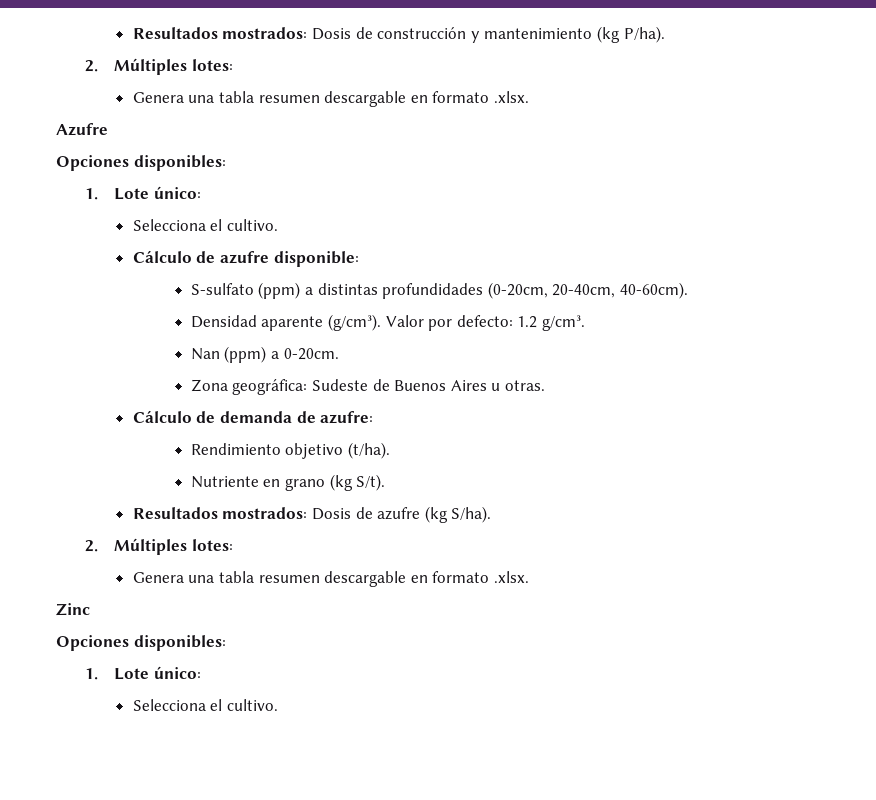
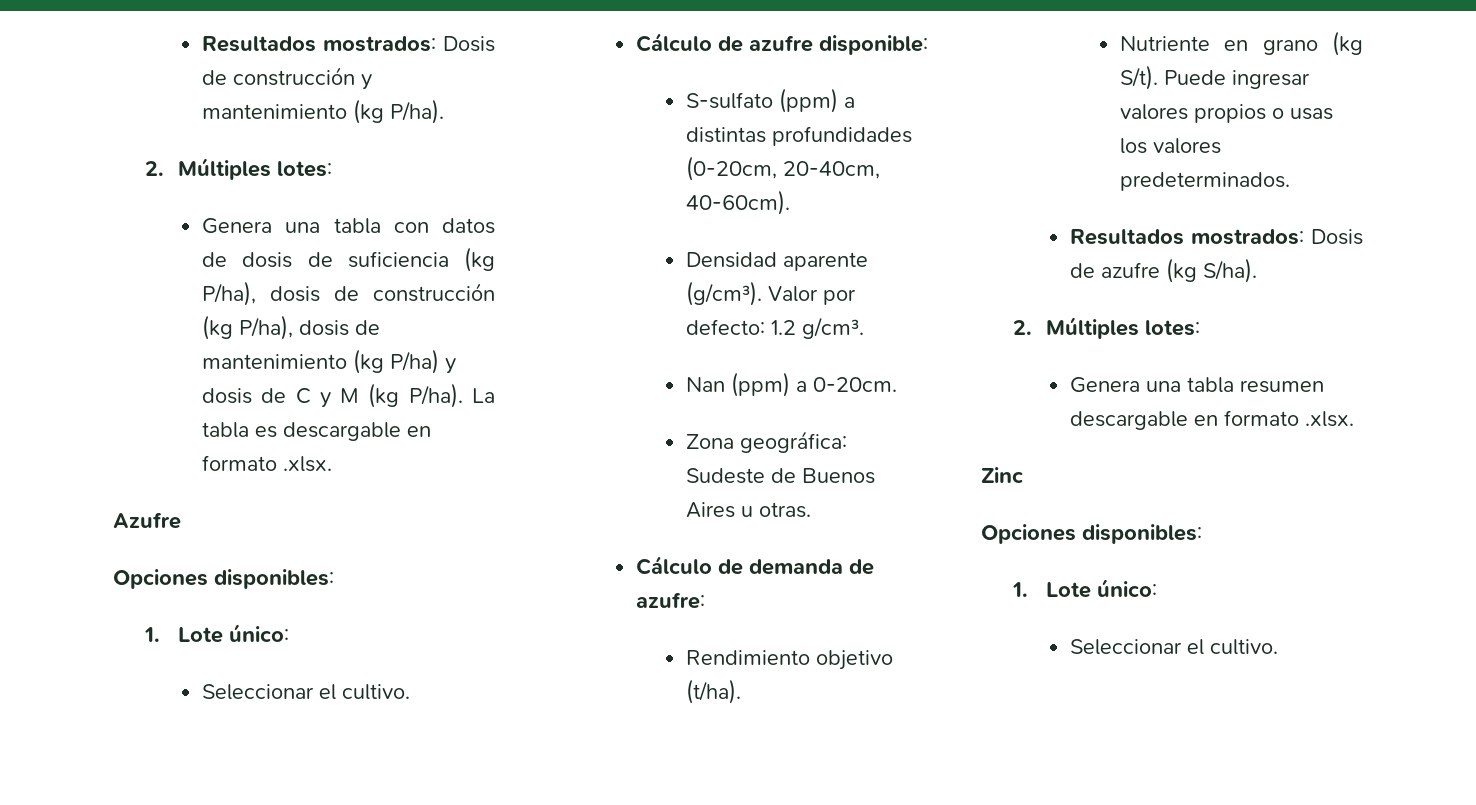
[258,95,320,103] resumen -> [393,218,495,234] [202,247,495,272] [202,281,495,306] [202,315,381,340] [202,349,457,374] [202,383,495,408] [202,422,278,438] con datos de dosis de suficiencia (kg P/ha), dosis de construcción (kg P/ha), dosis de mantenimiento (kg P/ha) y dosis de C y M (kg P/ha). La tabla es
[132,219,206,231] Selecciona -> [202,684,315,700] Seleccionar
(386, 482) none -> [1163,70,1310,89] [1119,104,1333,123] [1119,138,1221,154] [1119,172,1290,191] Puede ingresar valores propios o usas los valores predeterminados.
[132,699,206,711] Selecciona -> [1070,639,1183,655] Seleccionar

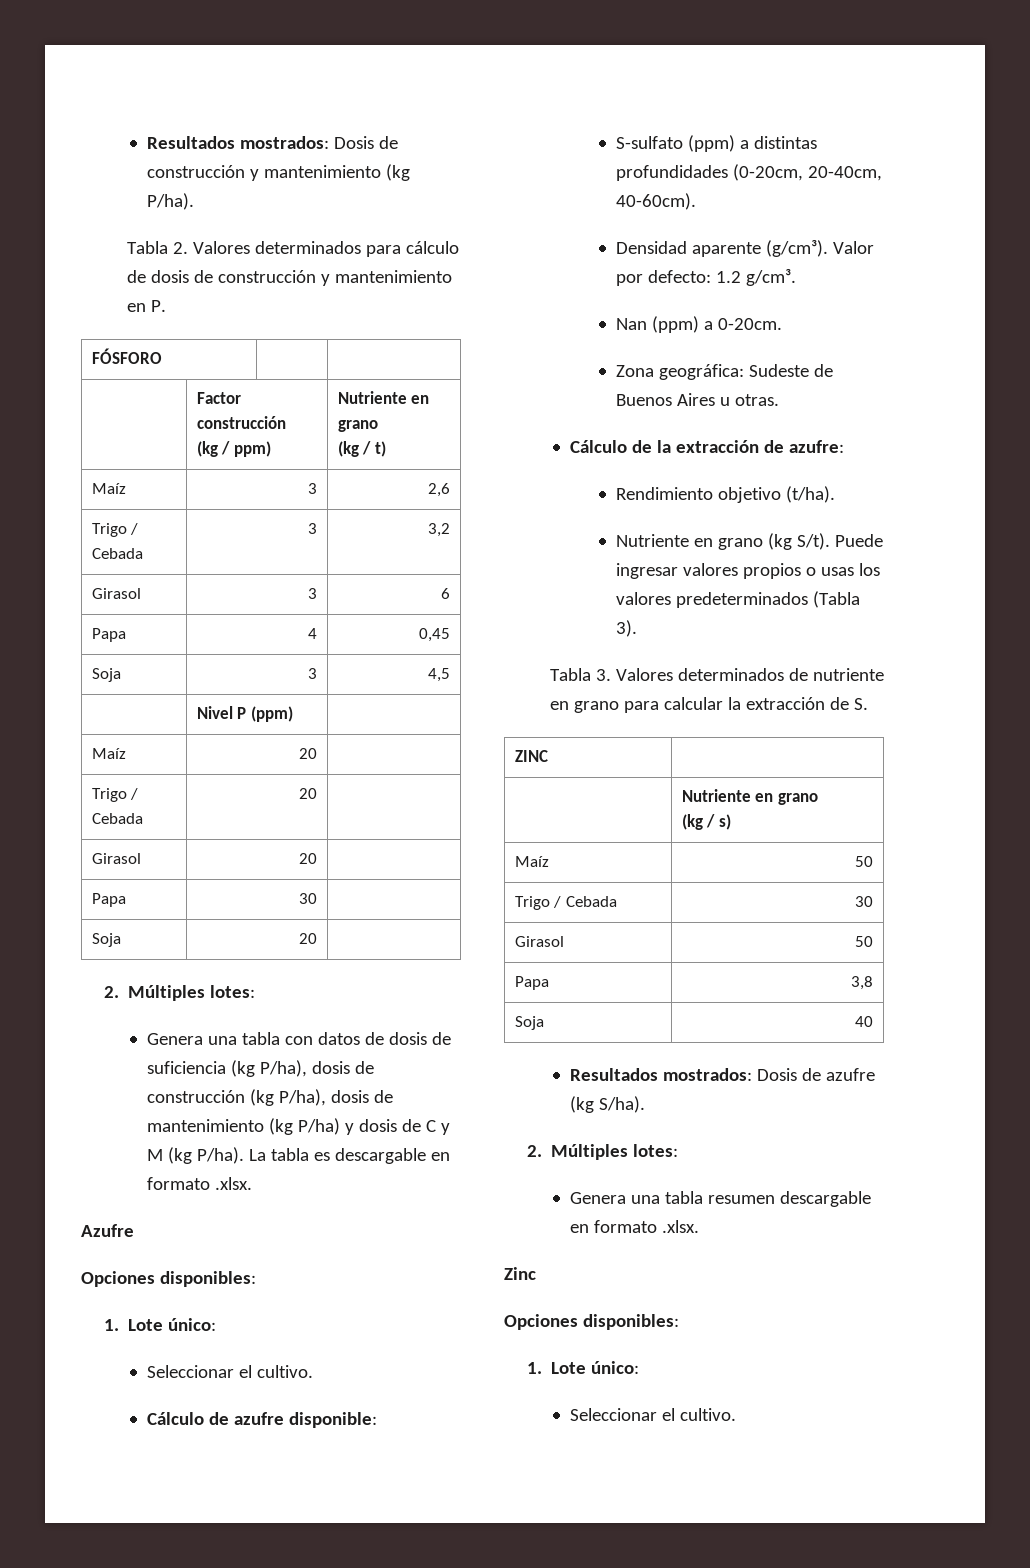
(445, 111) none -> [126,241,459,257] [126,270,452,286] [126,300,166,312] [91,348,162,364] [196,392,241,404] [196,416,286,429] [196,441,271,457] [337,391,430,404] [337,420,378,432] [337,441,386,457] [91,483,126,494] [308,483,318,494] [428,483,451,497] [91,523,139,537] [91,548,143,559] [308,523,318,534] [428,523,451,537] [91,588,141,599] [308,588,318,599] [441,588,451,599] [91,628,126,642] [308,628,318,639] [419,628,451,642] [91,668,121,682] [308,668,318,679] [428,668,451,682] [196,706,293,722] [91,748,126,759] [299,748,318,759] [91,788,139,802] [91,813,143,824] [299,788,318,799] [91,853,141,864] [299,853,318,864] [91,893,126,907] [299,893,318,904] [91,933,121,947] [299,933,318,944] // Tabla 2. Valores determinados para cálculo de dosis de construcción y mantenimiento en P. // FÓSFORO | | // | Factor construcción // (kg / ppm) | Nutriente en grano // (kg / t) // Maíz | 3 | 2,6 // Trigo / Cebada | 3 | 3,2 // Girasol | 3 | 6 // Papa | 4 | 0,45 // Soja | 3 | 4,5 // | Nivel P (ppm) | // Maíz | 20 | // Trigo / Cebada | 20 | // Girasol | 20 | // Papa | 30 | // Soja | 20 |
[749,559,844,575] demanda -> [656,440,759,453] la extracción
[1119,172,1290,191] predeterminados. -> [675,591,860,608] [615,620,637,637] [549,668,884,681] [549,697,868,713] [514,750,548,762] [681,789,818,805] [681,814,731,830] [514,856,549,867] [855,856,874,867] [514,896,617,910] [855,896,874,907] [514,936,564,947] [855,936,874,947] [514,976,549,990] [851,976,874,990] [514,1016,544,1030] [855,1016,874,1027] predeterminados (Tabla 3). // Tabla 3. Valores determinados de nutriente en grano para calcular la extracción de S. // ZINC | // | Nutriente en grano // (kg / s) // Maíz | 50 // Trigo / Cebada | 30 // Girasol | 50 // Papa | 3,8 // Soja | 40

